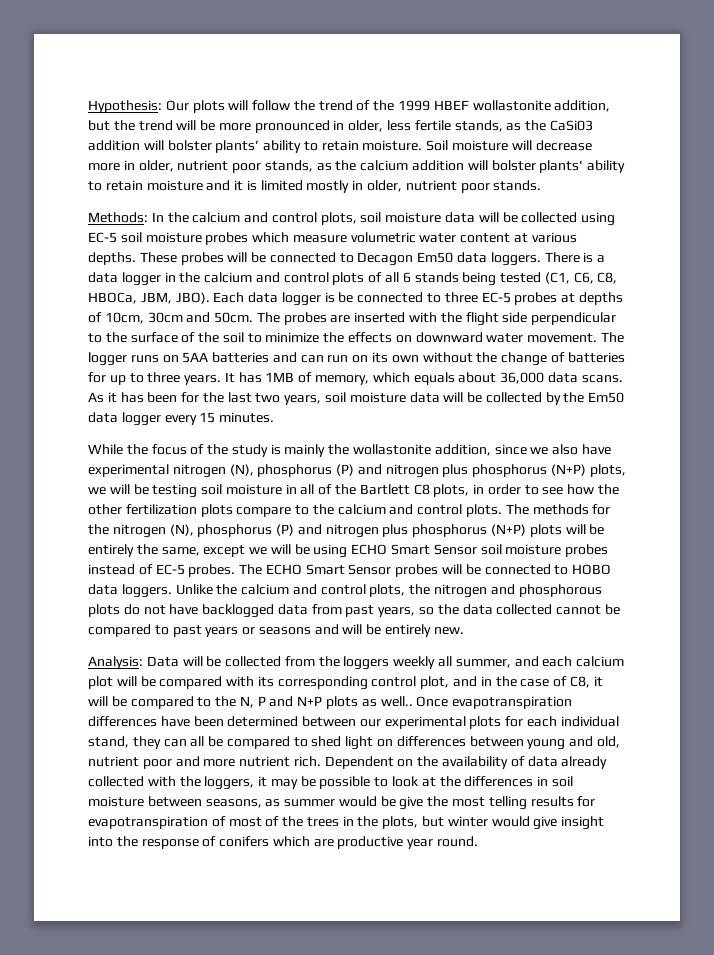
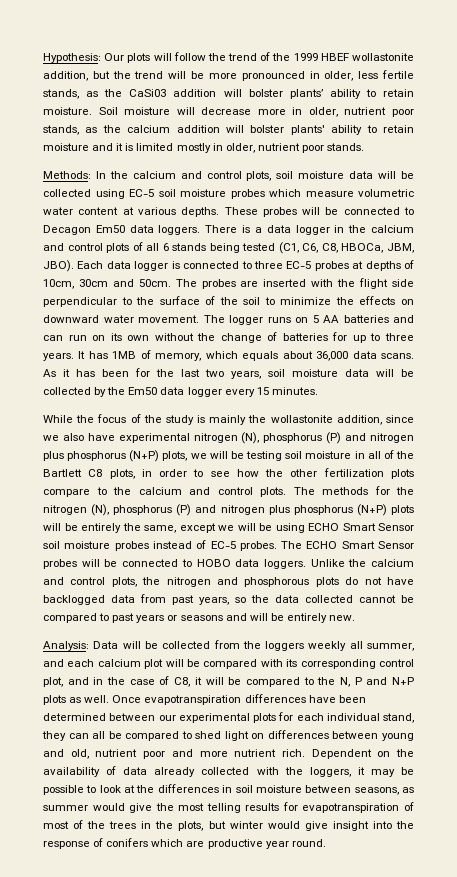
[338,292,354,303] be -> (180, 265) none
[182,352,209,363] 5AA -> [312,315,339,323] 5 AA
[380,696,413,707] well.. -> [84,695,110,703] well.
[380,796,396,807] be -> (125, 807) none

